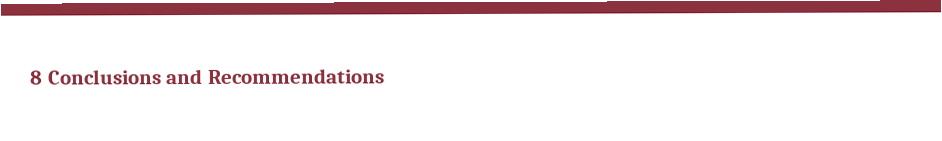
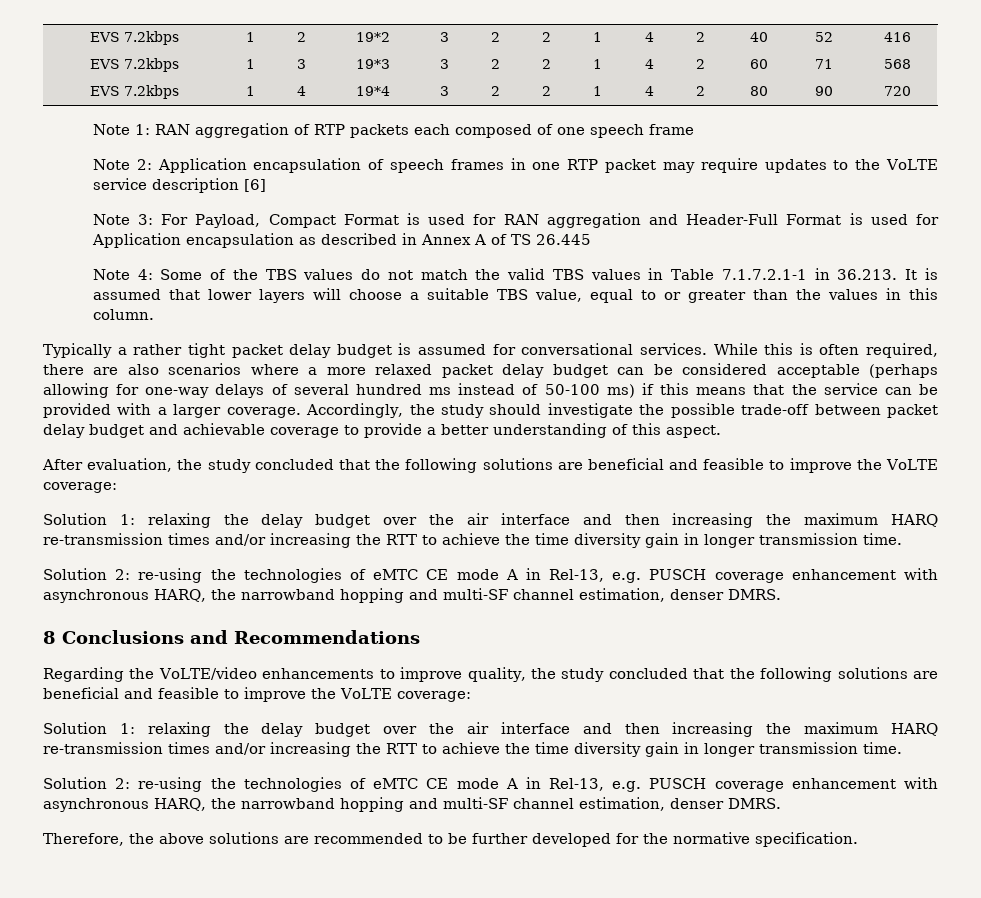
[29,68,386,85] 8 Conclusions and Recommendations -> [89,31,179,45] [245,32,255,42] [296,32,306,42] [355,32,390,42] [439,32,449,42] [490,32,500,42] [541,32,551,42] [593,32,602,42] [644,32,654,42] [695,32,705,42] [749,32,768,42] [815,32,833,42] [883,32,911,42] [89,58,179,72] [245,59,255,69] [296,59,306,69] [355,59,390,69] [439,59,449,69] [490,59,500,69] [541,59,551,69] [593,59,602,69] [644,59,654,69] [695,59,705,69] [749,59,768,69] [815,59,833,69] [883,59,911,69] [89,85,179,99] [245,86,255,96] [296,86,306,96] [355,86,390,96] [439,86,449,96] [490,86,500,96] [541,86,551,96] [593,86,602,96] [644,86,654,96] [695,86,705,96] [749,86,768,96] [815,86,833,96] [883,86,911,96] [92,123,694,138] [92,158,939,173] [92,178,266,193] [92,213,939,228] [91,233,591,248] [92,268,938,280] [92,288,939,303] [92,309,154,320] [43,343,938,358] [43,363,938,378] [43,383,938,398] [43,403,938,418] [43,423,721,438] [42,458,939,473] [43,482,117,493] [43,513,939,528] [43,533,902,548] [43,568,938,583] [43,588,781,603] [43,630,420,644] [43,667,938,682] [43,687,471,702] [43,722,939,737] [43,742,902,757] [43,777,938,792] [43,797,781,812] [43,832,858,847] EVS 7.2kbps | 1 | 2 | 19*2 | 3 | 2 | 2 | 1 | 4 | 2 | 40 | 52 | 416 // EVS 7.2kbps | 1 | 3 | 19*3 | 3 | 2 | 2 | 1 | 4 | 2 | 60 | 71 | 568 // EVS 7.2kbps | 1 | 4 | 19*4 | 3 | 2 | 2 | 1 | 4 | 2 | 80 | 90 | 720 // Note 1: RAN aggregation of RTP packets each composed of one speech frame // Note 2: Application encapsulation of speech frames in one RTP packet may require updates to the VoLTE service description [6] // Note 3: For Payload, Compact Format is used for RAN aggregation and Header-Full Format is used for Application encapsulation as described in Annex A of TS 26.445 // Note 4: Some of the TBS values do not match the valid TBS values in Table 7.1.7.2.1-1 in 36.213. It is assumed that lower layers will choose a suitable TBS value, equal to or greater than the values in this column. // Typically a rather tight packet delay budget is assumed for conversational services. While this is often required, there are also scenarios where a more relaxed packet delay budget can be considered acceptable (perhaps allowing for one-way delays of several hundred ms instead of 50-100 ms) if this means that the service can be provided with a larger coverage. Accordingly, the study should investigate the possible trade-off between packet delay budget and achievable coverage to provide a better understanding of this aspect. // After evaluation, the study concluded that the following solutions are beneficial and feasible to improve the VoLTE coverage: // Solution 1: relaxing the delay budget over the air interface and then increasing the maximum HARQ re-transmission times and/or increasing the RTT to achieve the time diversity gain in longer transmission time. // Solution 2: re-using the technologies of eMTC CE mode A in Rel-13, e.g. PUSCH coverage enhancement with asynchronous HARQ, the narrowband hopping and multi-SF channel estimation, denser DMRS. // 8 Conclusions and Recommendations // Regarding the VoLTE/video enhancements to improve quality, the study concluded that the following solutions are beneficial and feasible to improve the VoLTE coverage: // Solution 1: relaxing the delay budget over the air interface and then increasing the maximum HARQ re-transmission times and/or increasing the RTT to achieve the time diversity gain in longer transmission time. // Solution 2: re-using the technologies of eMTC CE mode A in Rel-13, e.g. PUSCH coverage enhancement with asynchronous HARQ, the narrowband hopping and multi-SF channel estimation, denser DMRS. // Therefore, the above solutions are recommended to be further developed for the normative specification.

